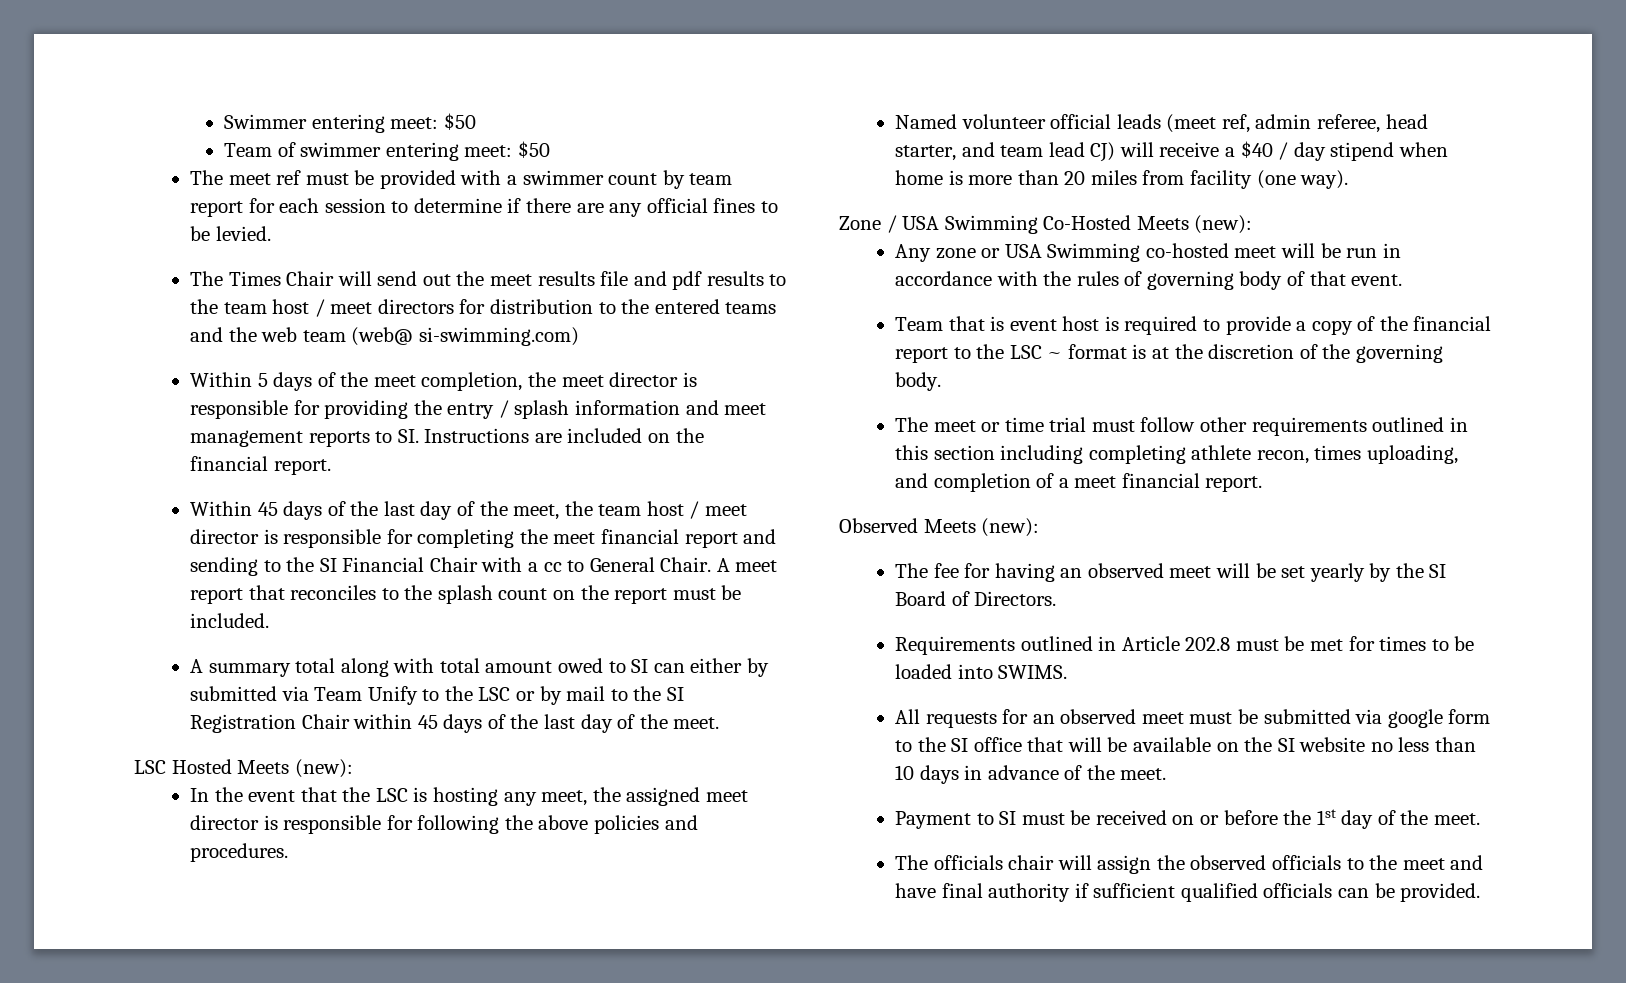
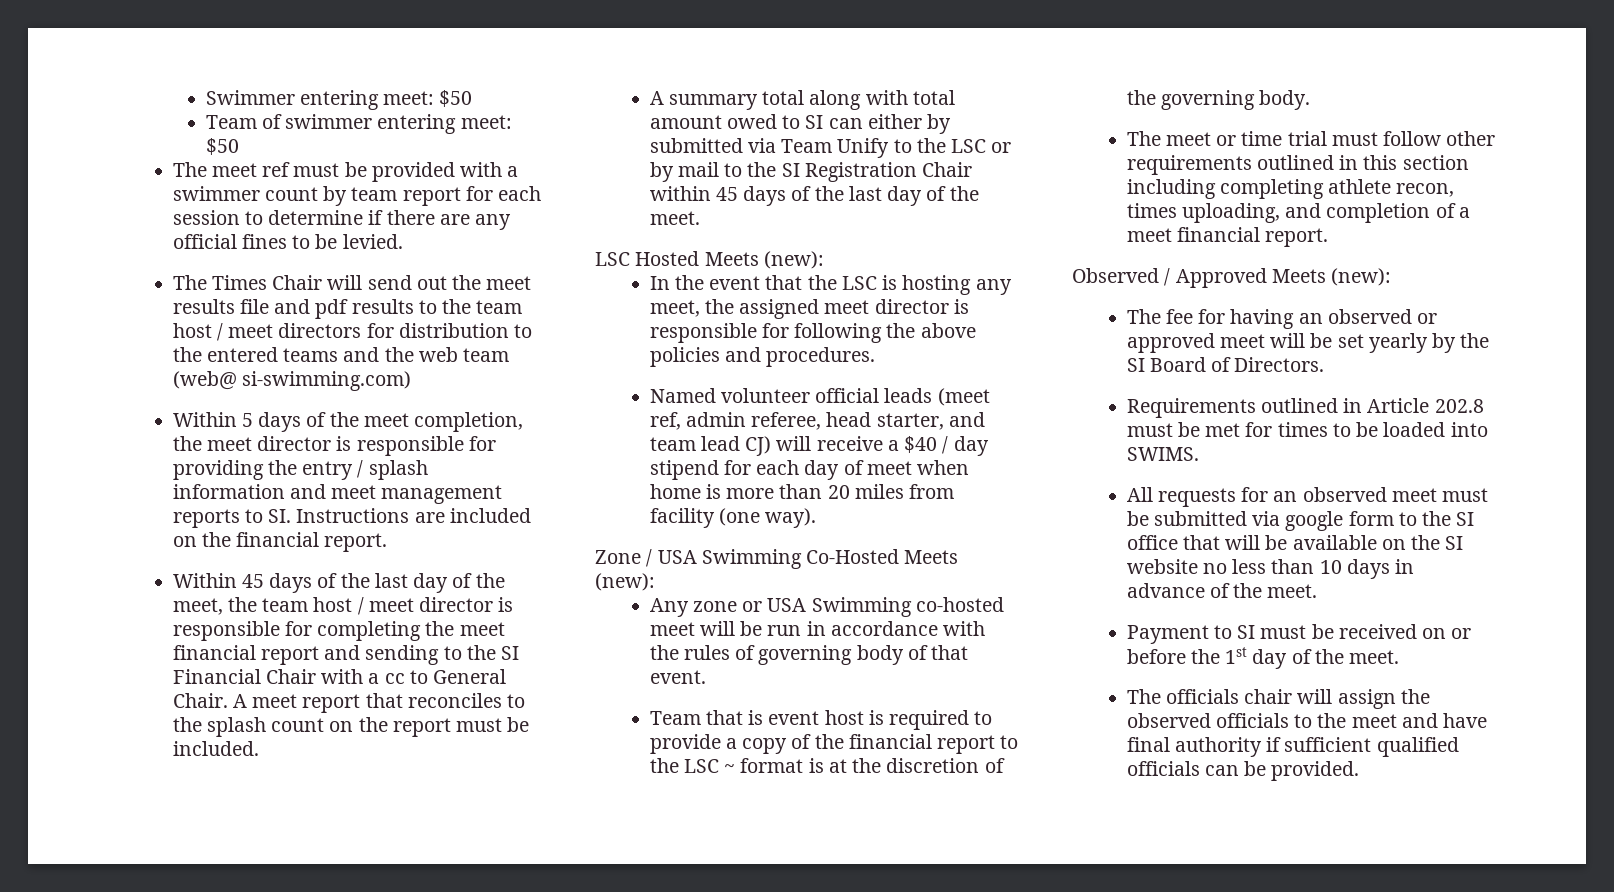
(1395, 151) none -> [723,460,912,480] for each day of meet
(918, 525) none -> [1164,268,1267,288] / Approved
(1164, 570) none -> [1417,313,1438,324] [1126,333,1215,353] or approved

